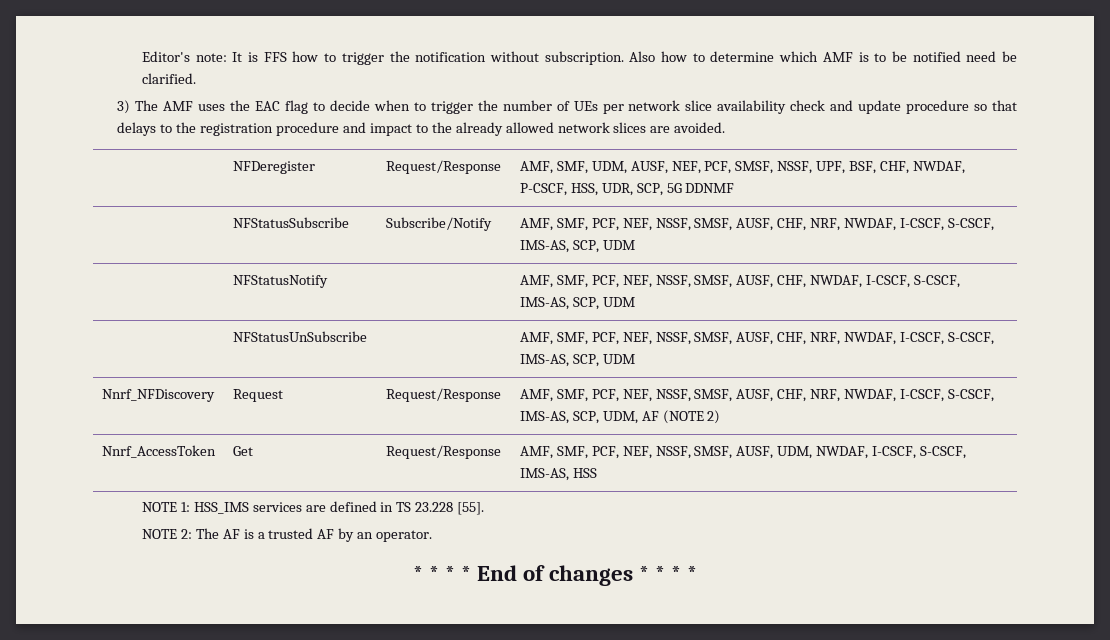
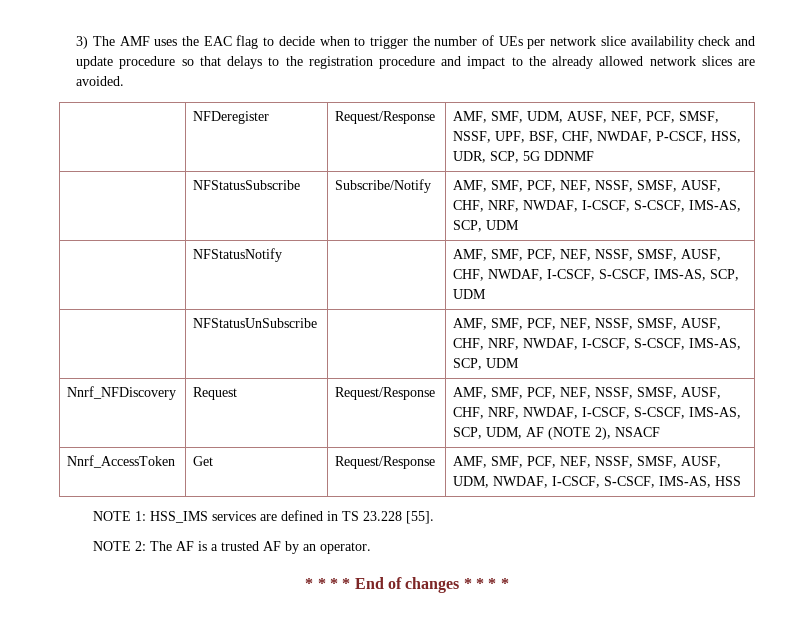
[141,51,1018,65] [141,73,196,84] Editor's note: It is FFS how to trigger the notification without subscription. Also how to determine which AMF is to be notified need be clarified. // -> (76, 42) none
[707,410,721,424] 2) -> [595,427,661,440] 2), NSACF

